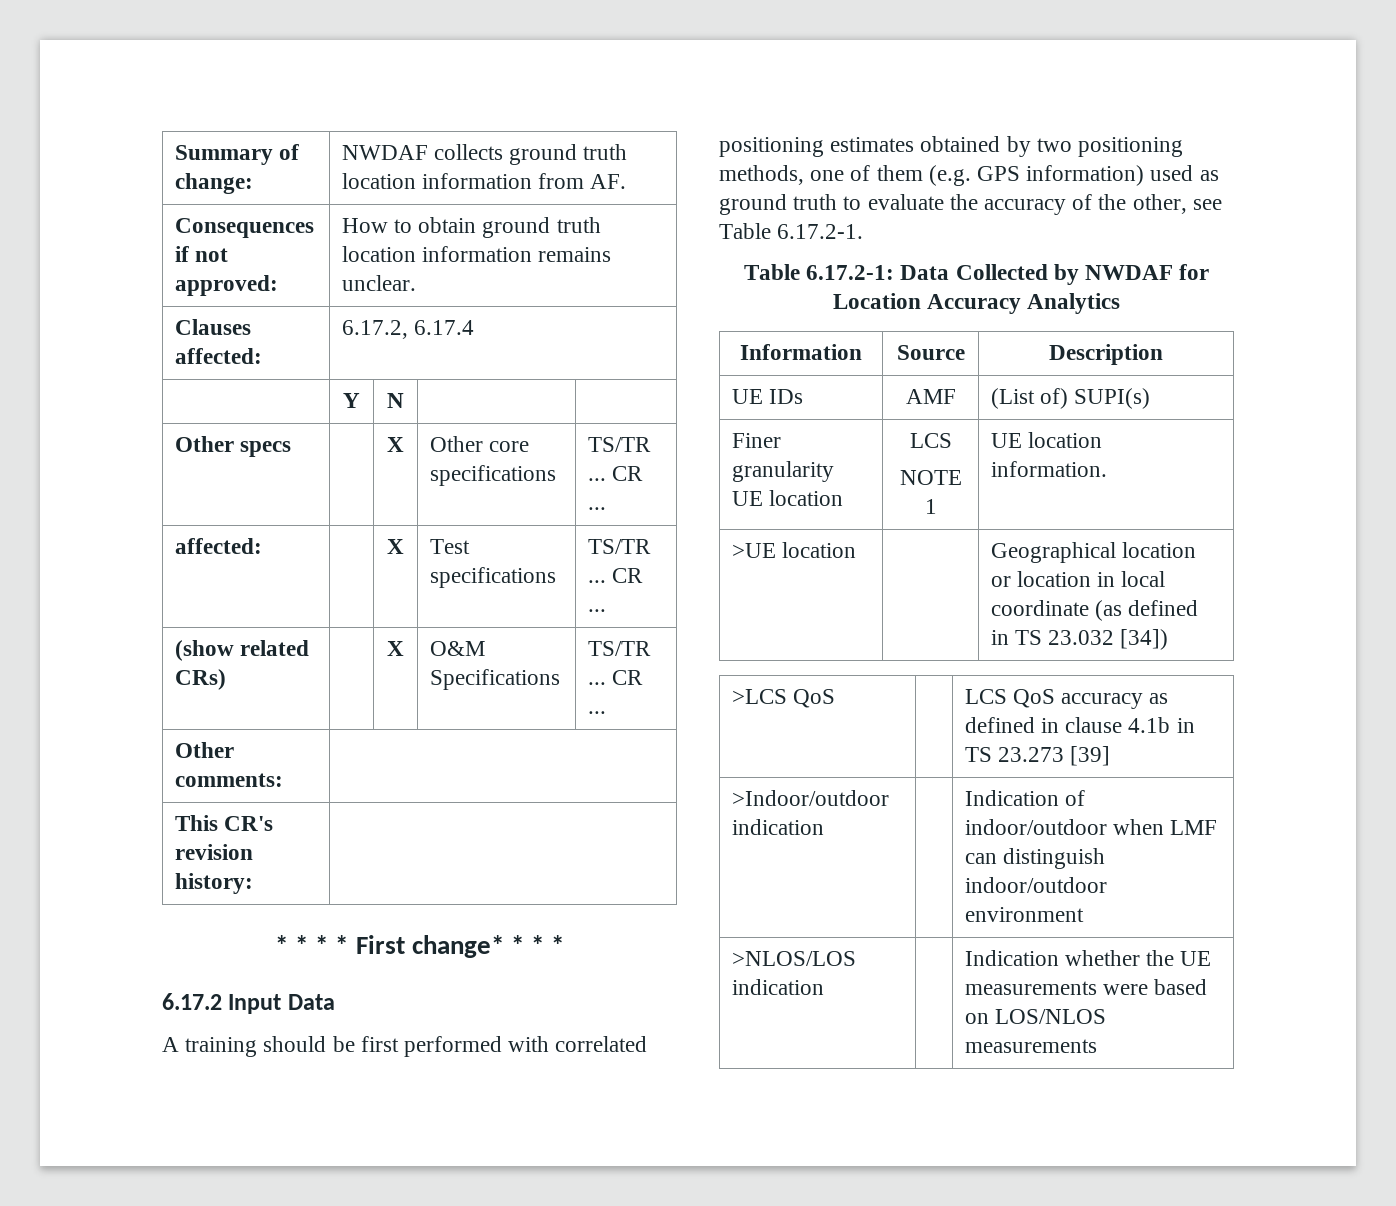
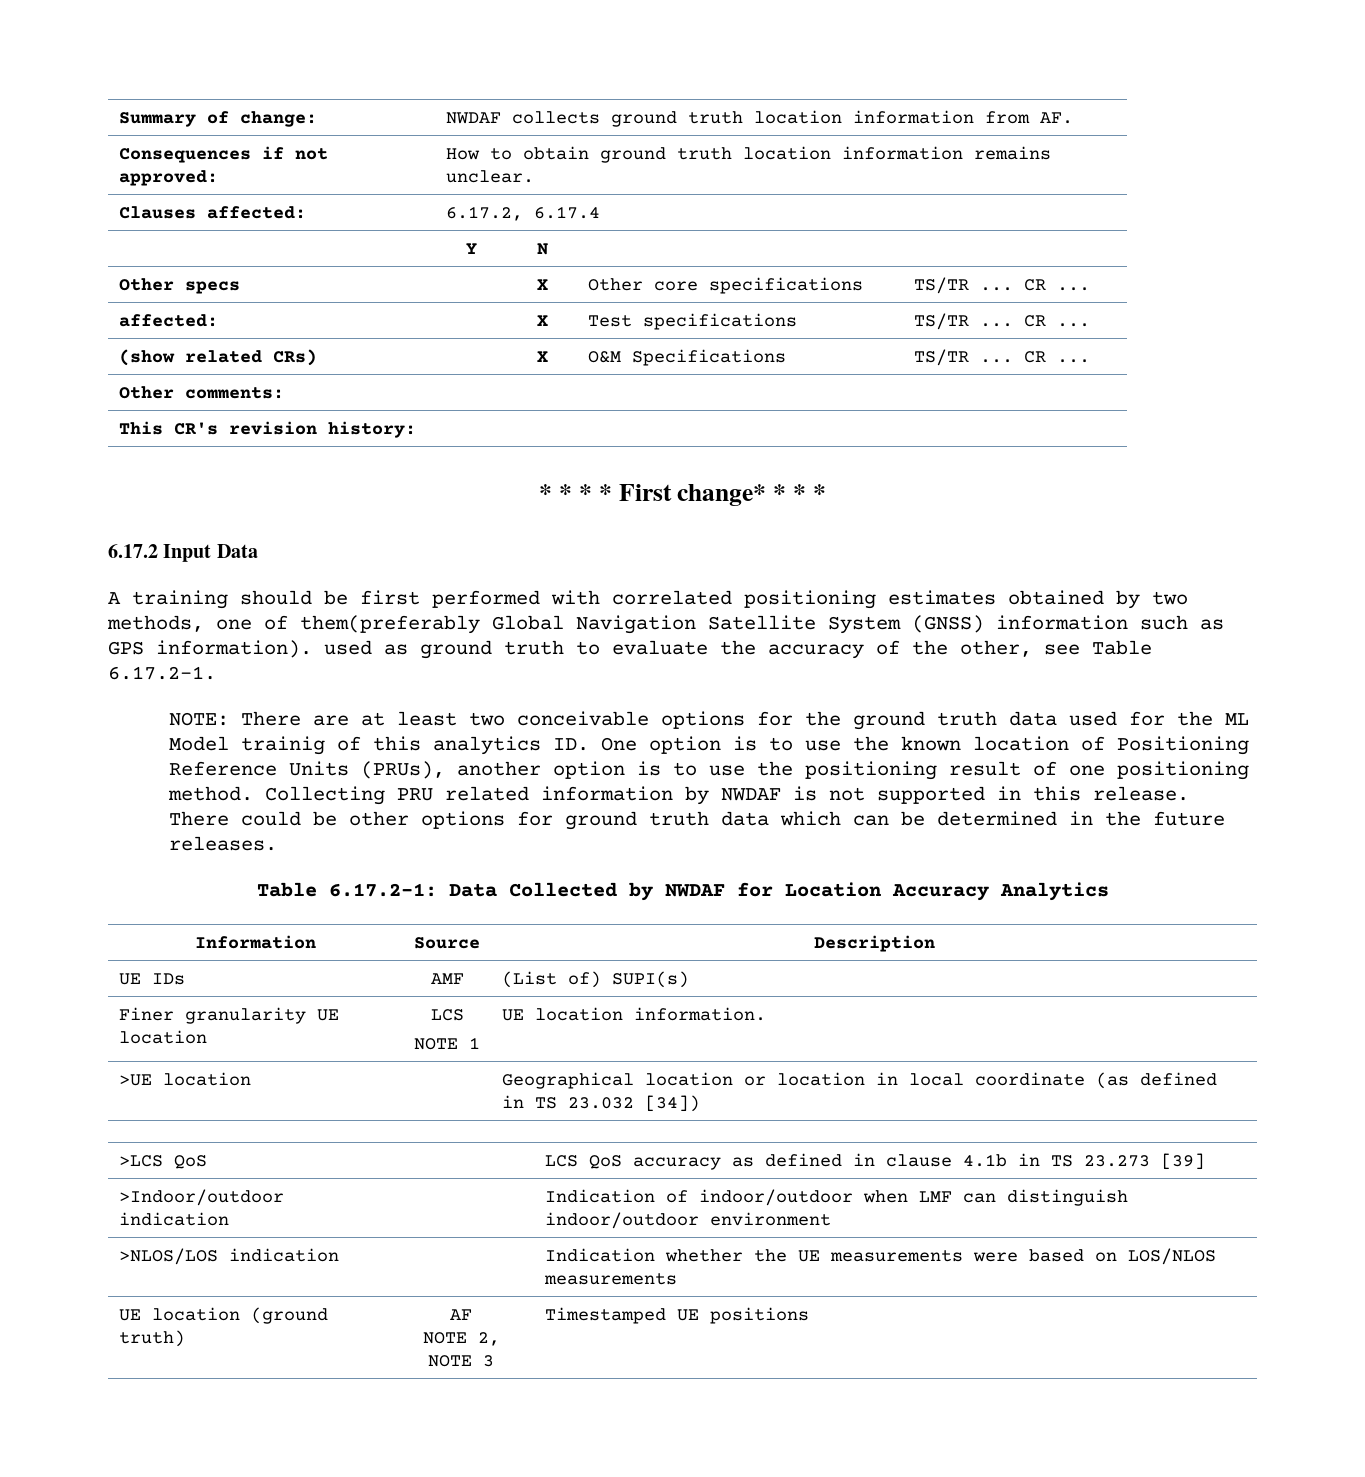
[1078,137,1184,157] positioning -> (1188, 598) none
[876,165,1145,186] them (e.g. GPS information) -> [300,615,1224,634] [108,640,312,658] them(preferably Global Navigation Satellite System (GNSS) information such as GPS information).
(864, 231) none -> [168,711,1249,730] [168,736,1249,755] [168,761,1249,780] [167,786,1189,805] [168,811,1225,830] [168,836,277,851] // NOTE: There are at least two conceivable options for the ground truth data used for the ML Model trainig of this analytics ID. One option is to use the known location of Positioning Reference Units (PRUs), another option is to use the positioning result of one positioning method. Collecting PRU related information by NWDAF is not supported in this release. There could be other options for ground truth data which can be determined in the future releases.
(1097, 1046) none -> [118,1307,328,1324] [118,1330,185,1347] [450,1309,472,1320] [422,1332,500,1346] [428,1355,494,1367] [544,1307,809,1324] // UE location (ground truth) | AF // NOTE 2, NOTE 3 | Timestamped UE positions

